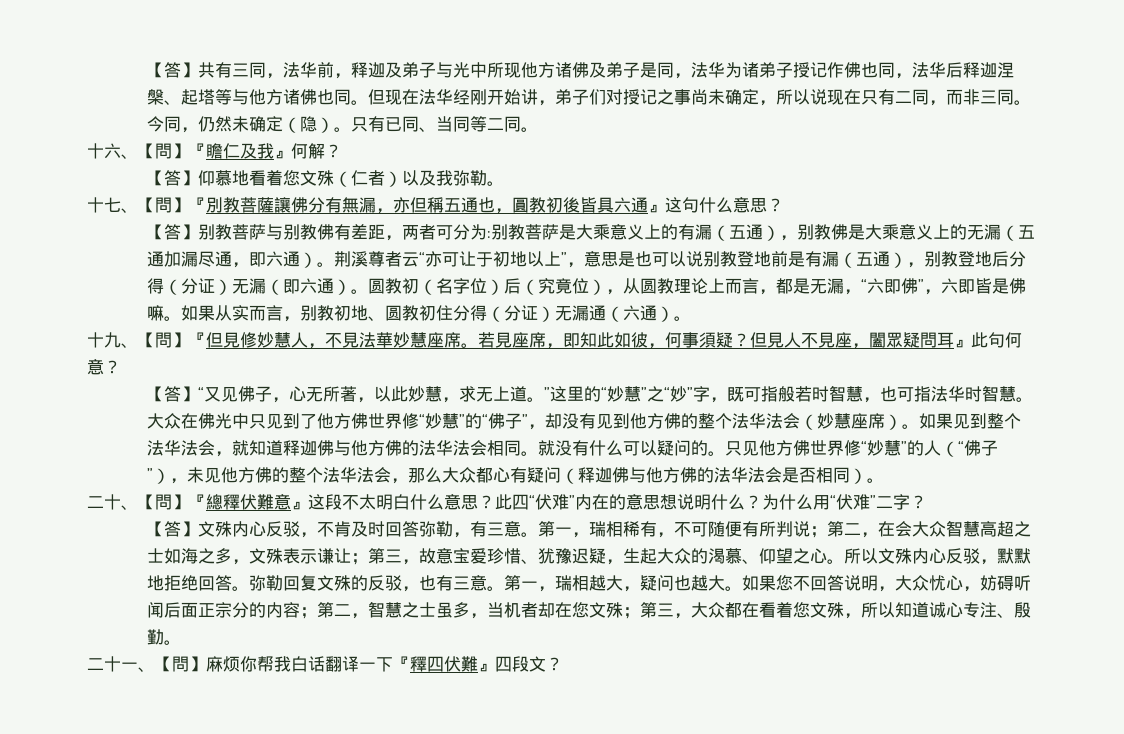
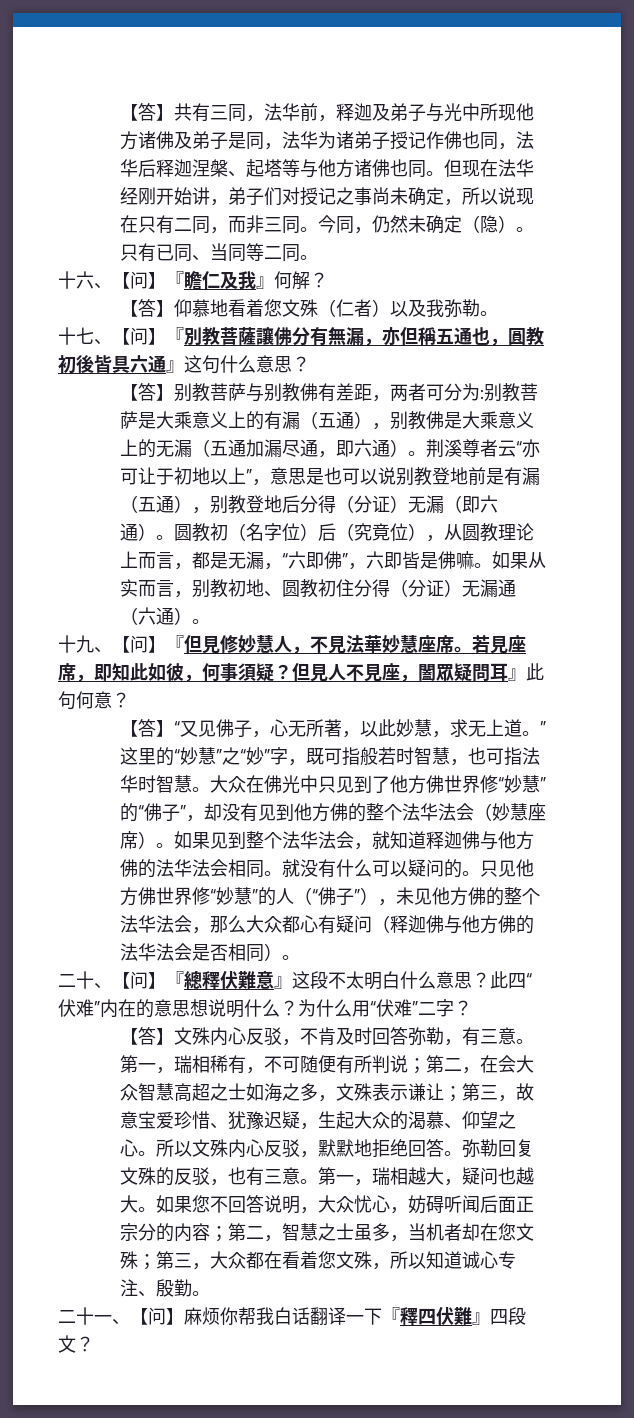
[155,143,172,159] 問 -> [130,271,148,289] 问
[155,197,172,213] 問 -> [130,327,148,345] 问
[155,332,172,348] 問 -> [130,635,148,653] 问
[155,494,172,510] 問 -> [130,971,148,989] 问
[172,656,189,672] 問 -> [148,1307,166,1325] 问

